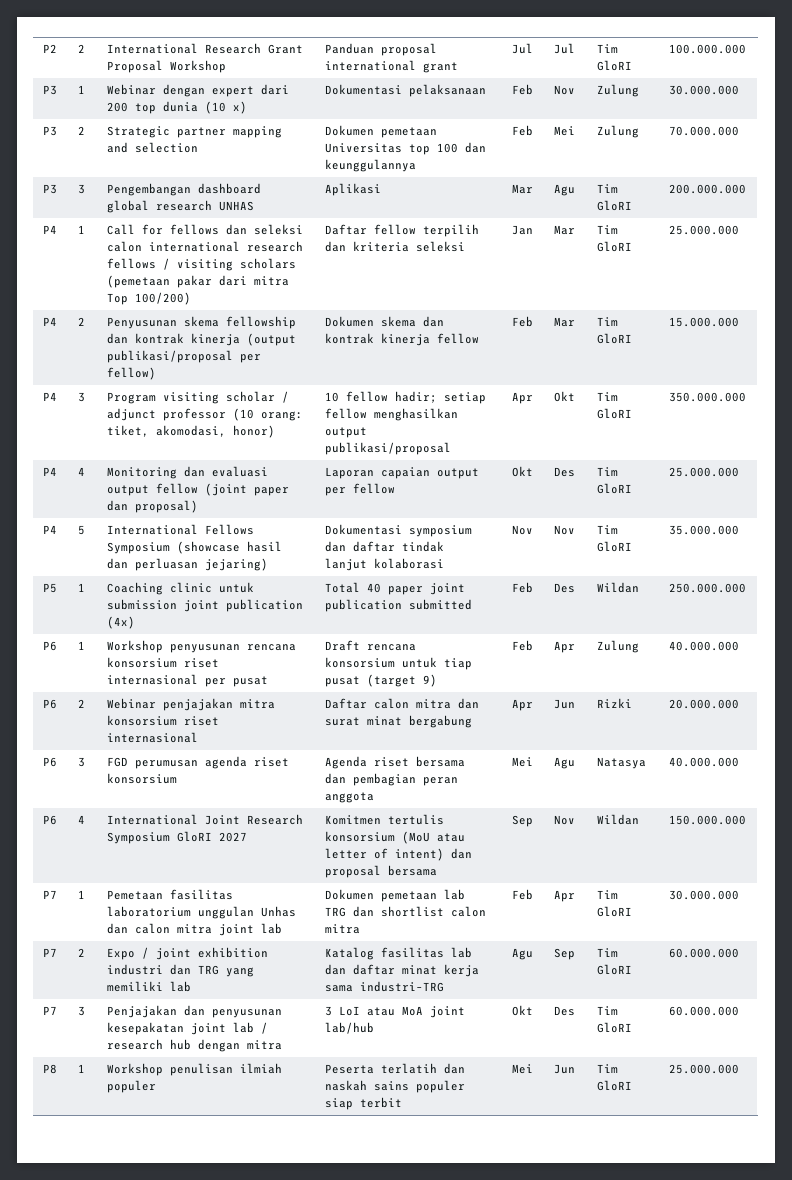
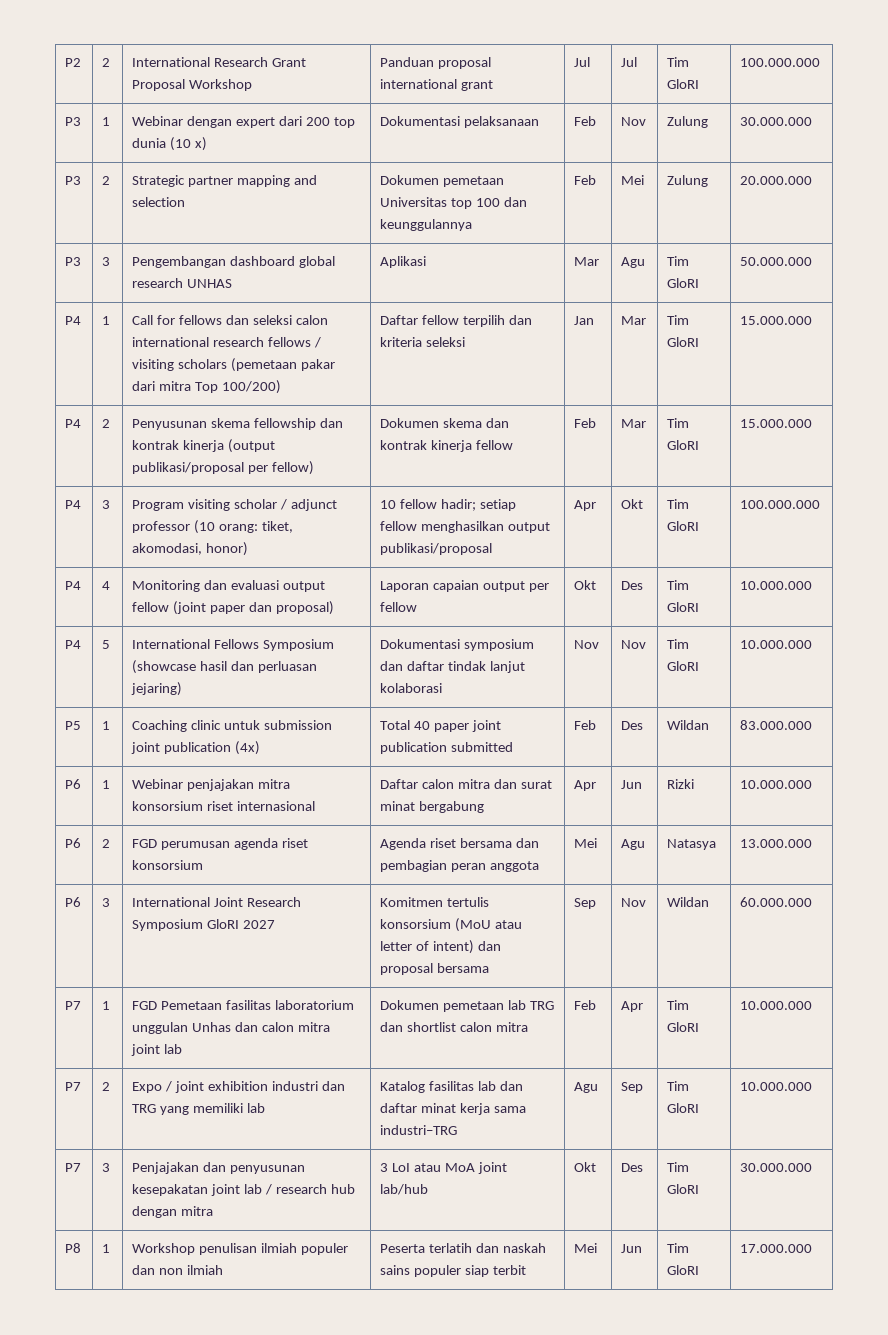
[669,126,740,136] 70.000.000 -> [740,176,813,185] 20.000.000
[669,184,747,194] 200.000.000 -> [740,257,813,266] 50.000.000
[669,225,740,235] 25.000.000 -> [740,316,813,325] 15.000.000
[669,392,747,402] 350.000.000 -> [740,500,821,509] 100.000.000
[669,467,740,477] 25.000.000 -> [740,581,813,590] 10.000.000
[669,525,740,535] 35.000.000 -> [740,640,813,649] 10.000.000
[669,583,747,593] 250.000.000 -> [740,720,813,730] 83.000.000
[107,640,297,653] [107,657,220,668] [107,674,269,687] [325,640,417,651] [325,657,473,670] [325,674,438,687] [512,640,534,651] [554,641,576,653] [597,640,640,653] [669,641,740,651] [43,699,58,709] [78,699,86,708] | Workshop penyusunan rencana konsorsium riset internasional per pusat | Draft rencana konsorsium untuk tiap pusat (target 9) | Feb | Apr | Zulung | 40.000.000 // P6 | 2 -> (111, 784) none
[669,699,740,709] [43,757,58,767] [78,757,86,767] 20.000.000 // P6 | 3 -> [740,780,813,789] [65,838,82,848] [102,839,111,848] 10.000.000 // P6 | 2
[669,757,740,767] [43,815,58,825] [78,815,86,824] 40.000.000 // P6 | 4 -> [740,839,813,848] [65,897,82,907] [102,898,111,907] 13.000.000 // P6 | 3
[669,815,747,825] 150.000.000 -> [740,897,813,907] 60.000.000
(86, 894) none -> [132,1001,158,1010] FGD
[669,890,740,900] 30.000.000 -> [740,1001,813,1010] 10.000.000
[669,948,740,958] 60.000.000 -> [740,1082,813,1091] 10.000.000
[669,1006,740,1016] 60.000.000 -> [740,1163,813,1172] 30.000.000
(157, 1086) none -> [132,1265,224,1275] dan non ilmiah
[669,1064,740,1074] 25.000.000 -> [740,1244,813,1253] 17.000.000

